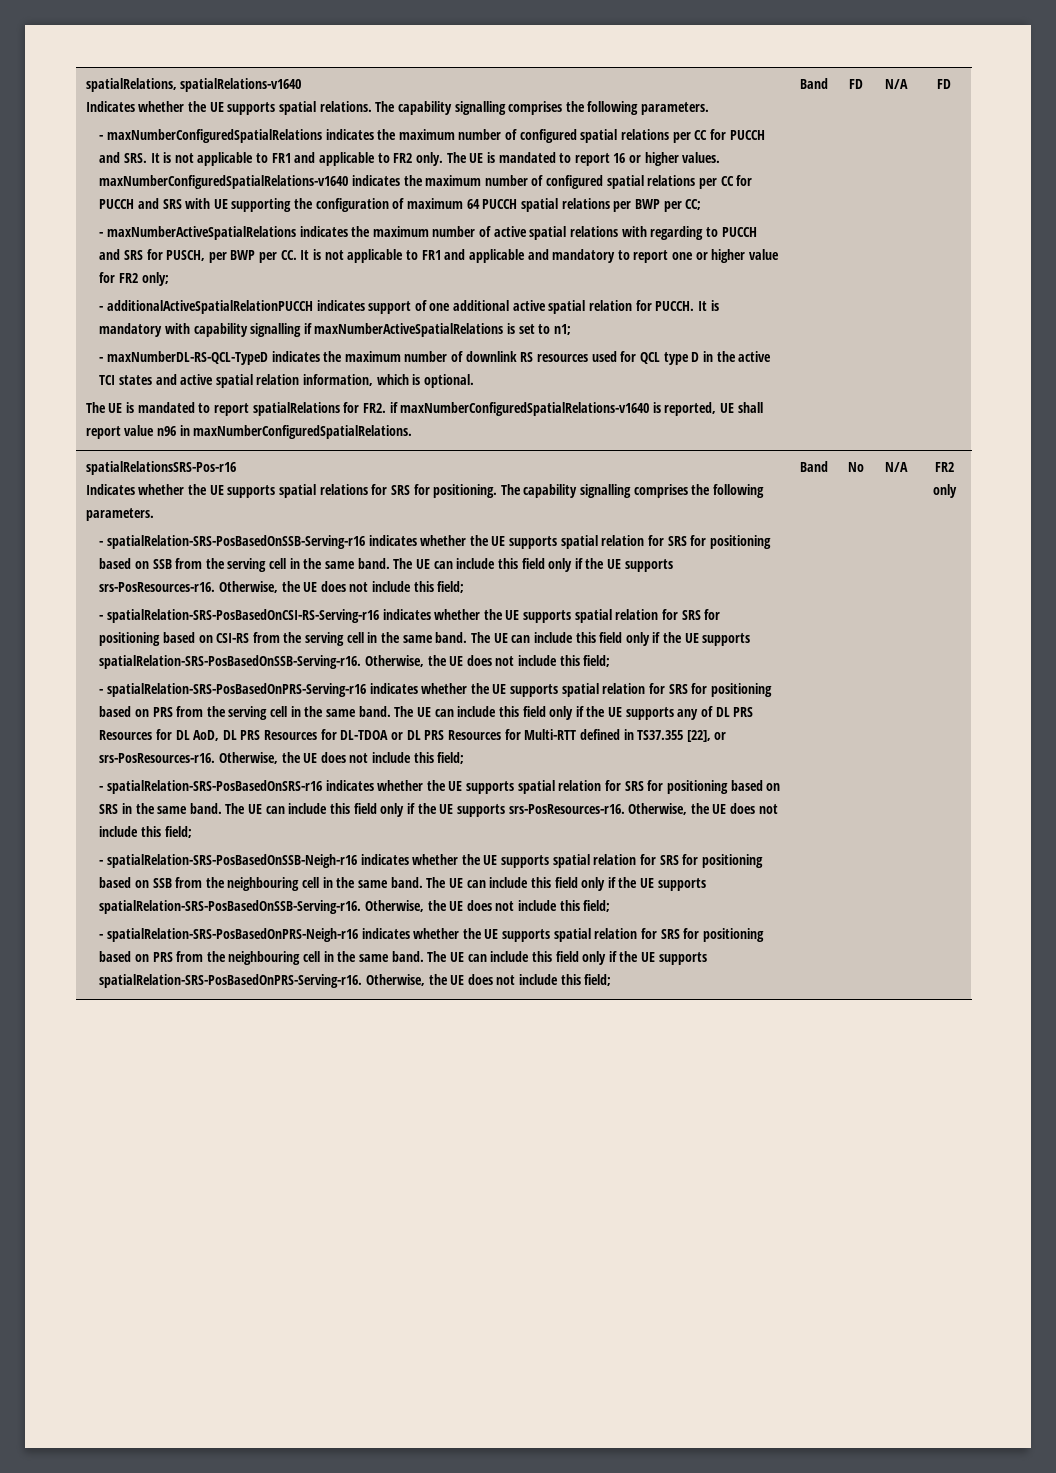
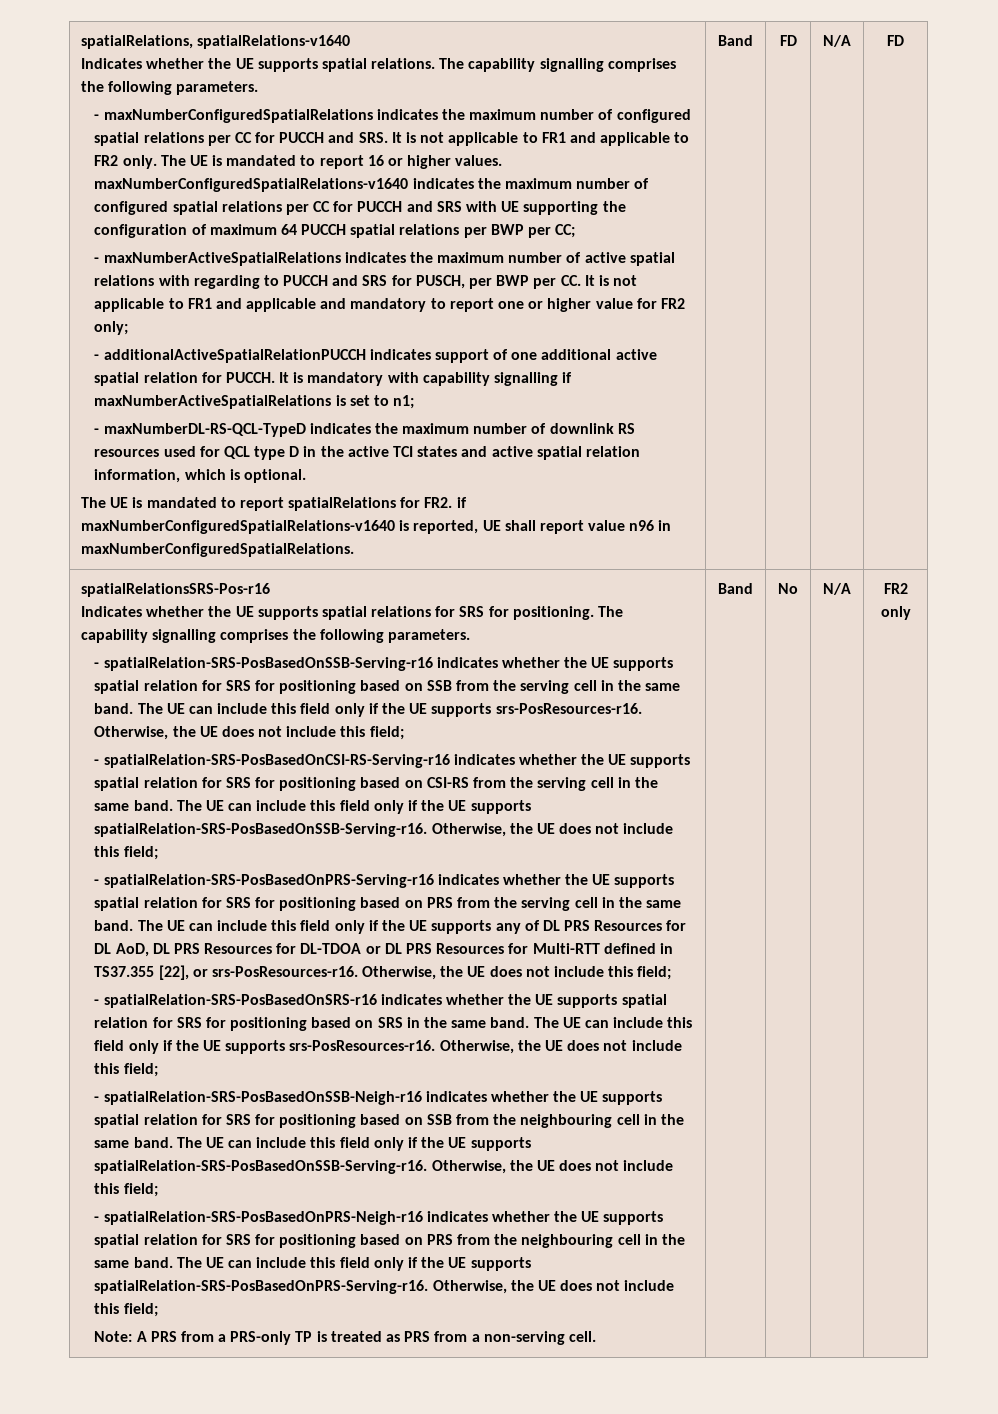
(612, 980) none -> [94,1331,596,1345] // Note: A PRS from a PRS-only TP is treated as PRS from a non-serving cell.

